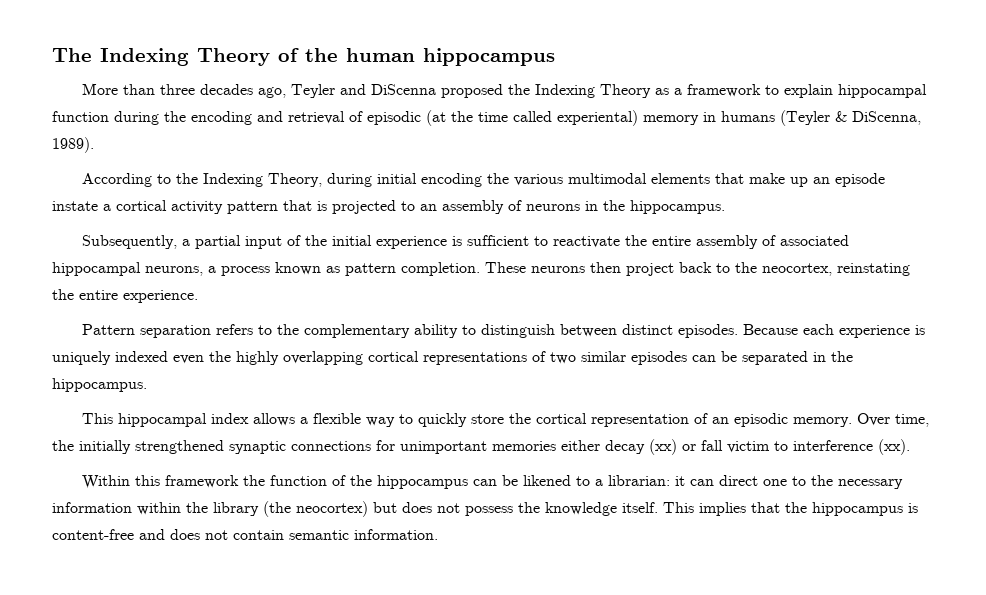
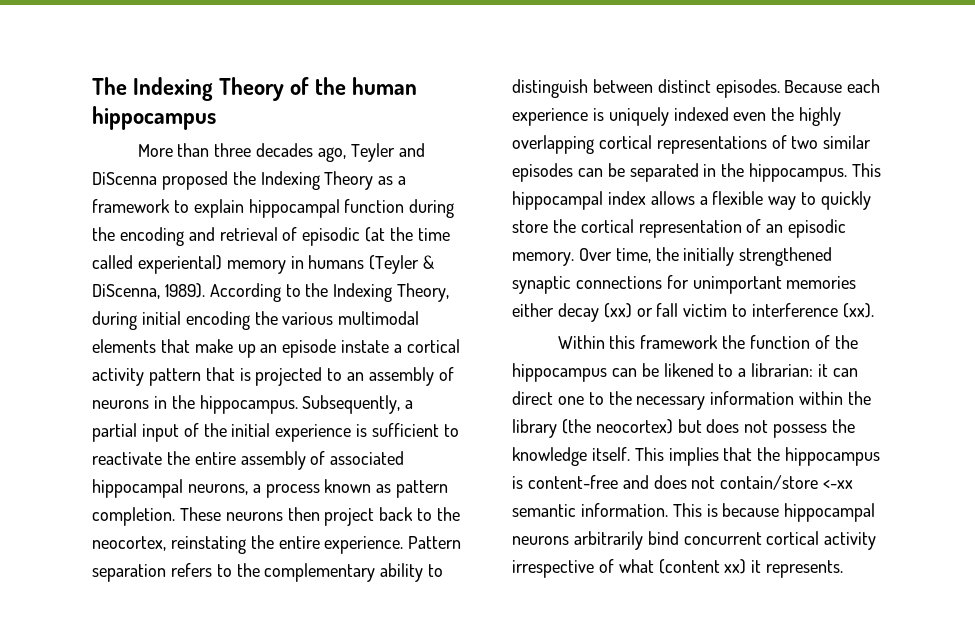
(94, 145) // -> (205, 290) none
(725, 207) // -> (298, 404) none
(198, 296) // -> (404, 545) none
(147, 385) // -> (848, 172) none
[233,529,438,540] contain semantic information. -> [720,475,854,490] [512,503,876,522] [512,531,877,550] [512,559,844,578] contain/store <-xx semantic information. This is because hippocampal neurons arbitrarily bind concurrent cortical activity irrespective of what (content xx) it represents.

